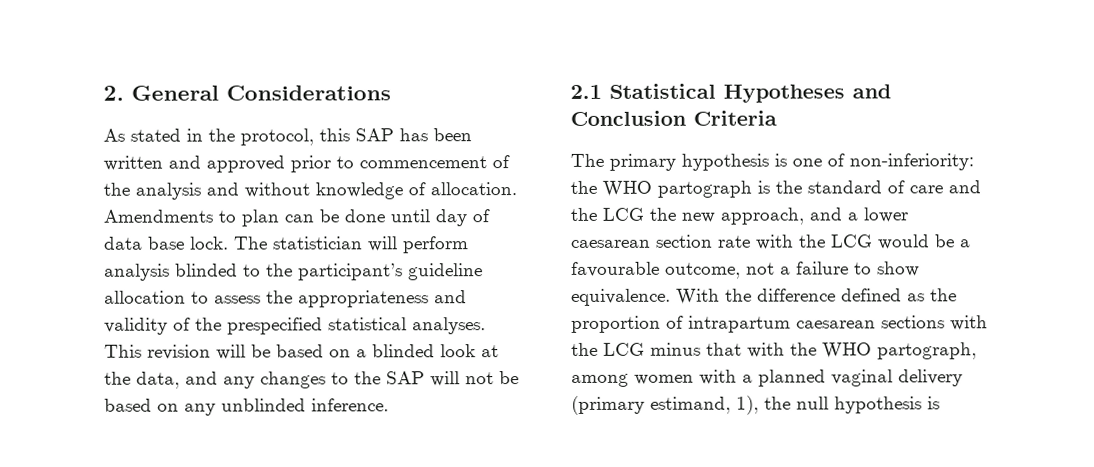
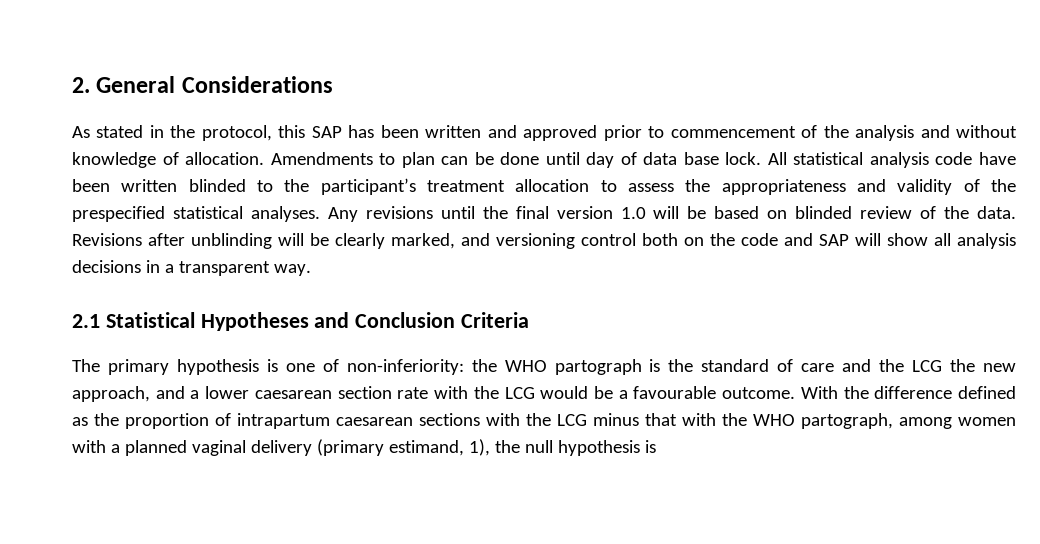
[234,236,469,254] [104,263,170,281] The statistician will perform analysis -> [767,152,1016,168] [72,179,178,192] All statistical analysis code have been written
[408,263,483,281] guideline -> [427,180,506,192] treatment
[104,344,499,360] [104,371,519,389] [104,398,389,416] This revision will be based on a blinded look at the data, and any changes to the SAP will not be based on any unblinded inference. -> [327,206,1017,222] [72,233,1016,249] [72,260,311,276] Any revisions until the final version 1.0 will be based on blinded review of the data. Revisions after unblinding will be clearly marked, and versioning control both on the code and SAP will show all analysis decisions in a transparent way.
[665,261,920,279] [571,288,671,306] outcome, not a failure to show equivalence. -> [722,387,796,399] outcome.

